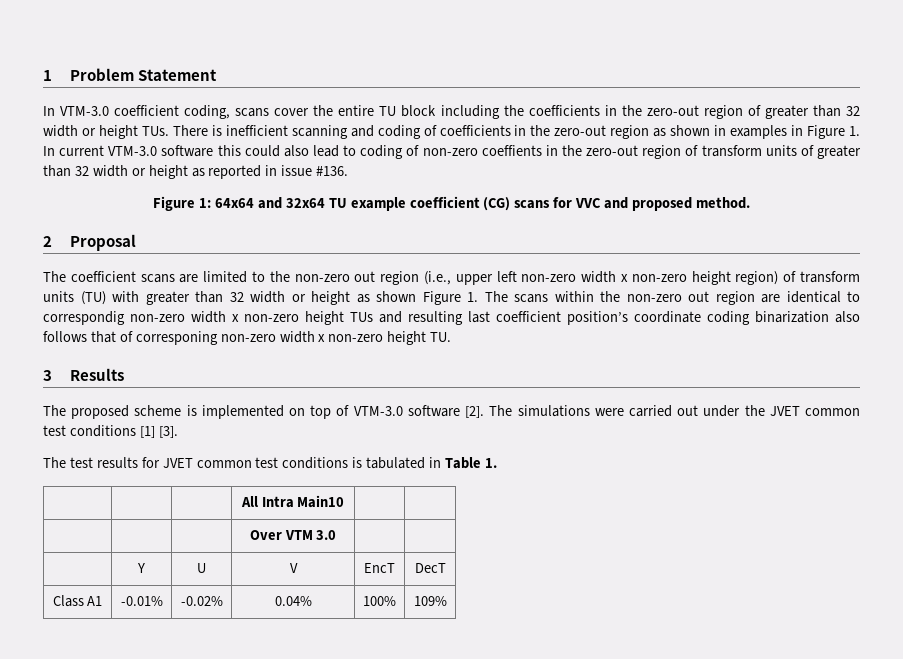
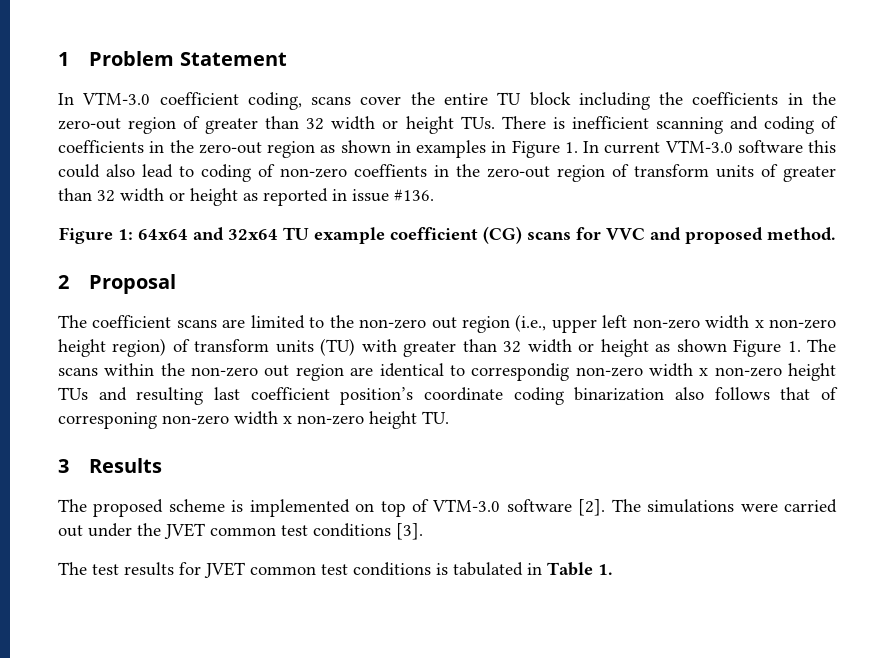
[139,426,155,438] [1] -> (391, 530) none
[240,495,345,508] [249,530,337,540] [137,563,145,573] [197,563,206,573] [289,563,298,573] [364,563,395,573] [414,563,446,573] [52,595,103,607] [120,596,163,606] [180,596,223,606] [274,596,312,606] [363,596,396,606] [413,596,447,606] // | | | All Intra Main10 | | // | | | Over VTM 3.0 | | // | Y | U | V | EncT | DecT // Class A1 | -0.01% | -0.02% | 0.04% | 100% | 109% -> (613, 569) none

